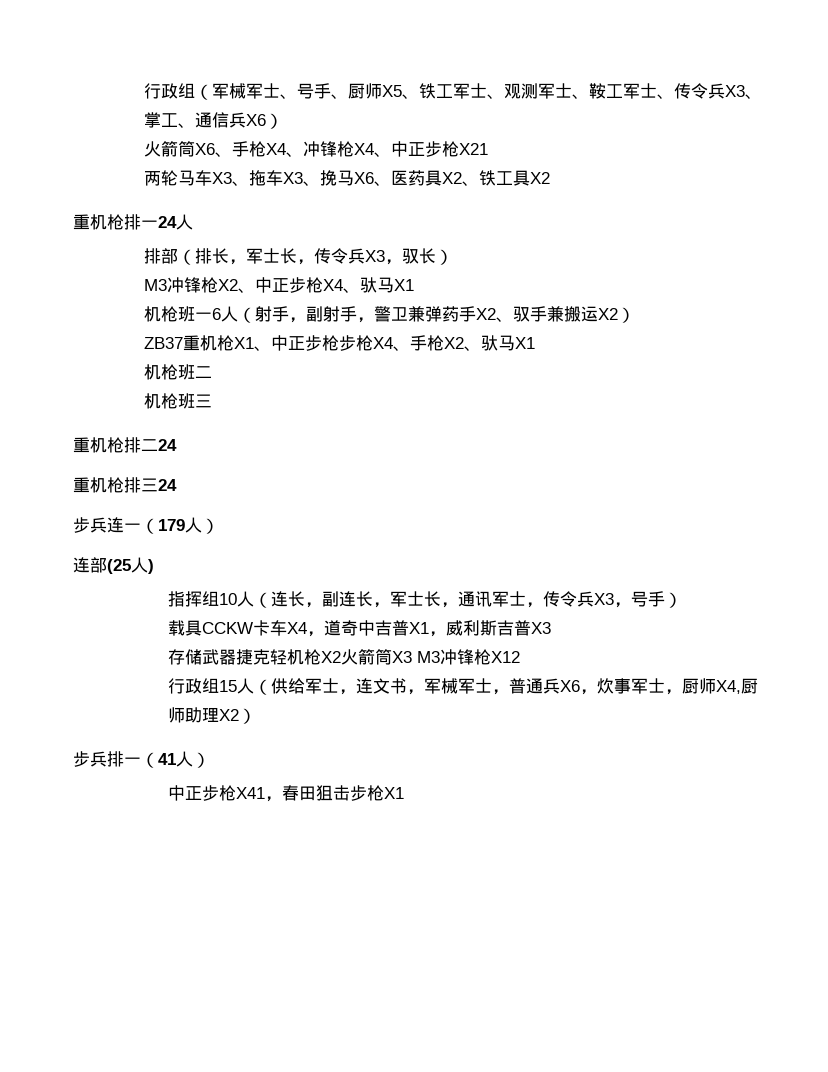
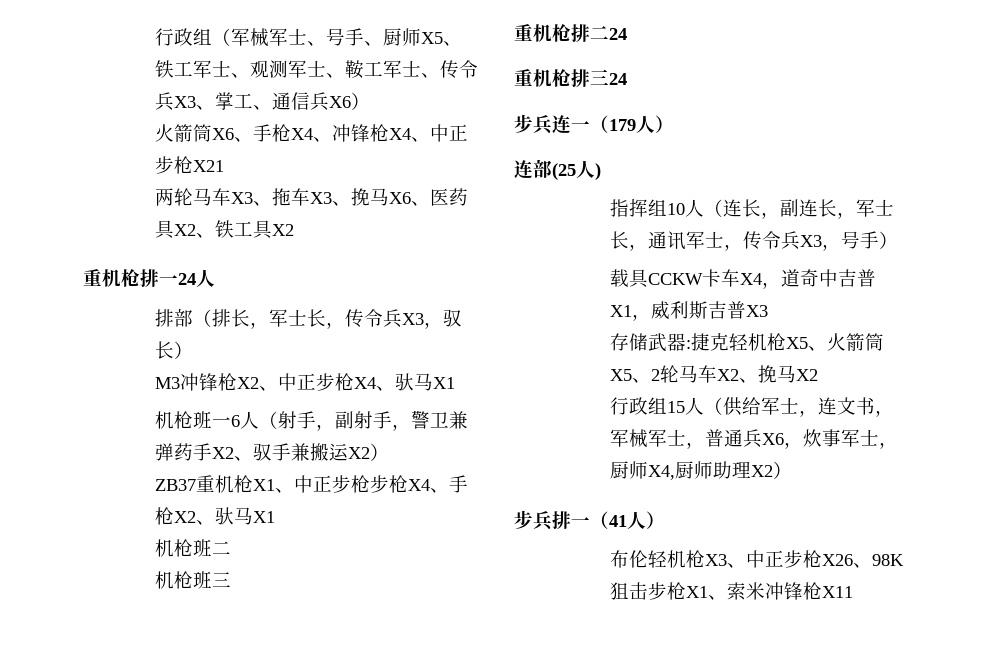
(236, 657) none -> [686,340,692,349] :
[320,649,520,665] X2火箭筒X3 M3冲锋枪X12 -> [786,333,885,351] [610,365,819,383] X5、火箭筒X5、2轮马车X2、挽马X2
[167,785,404,802] 中正步枪X41，春田狙击步枪X1 -> [610,550,905,568] [610,582,854,600] 布伦轻机枪X3、中正步枪X26、98K狙击步枪X1、索米冲锋枪X11

